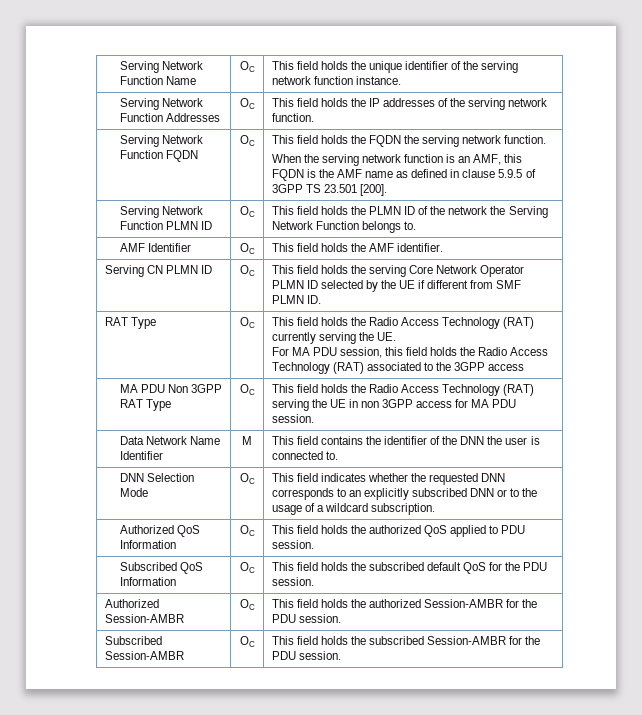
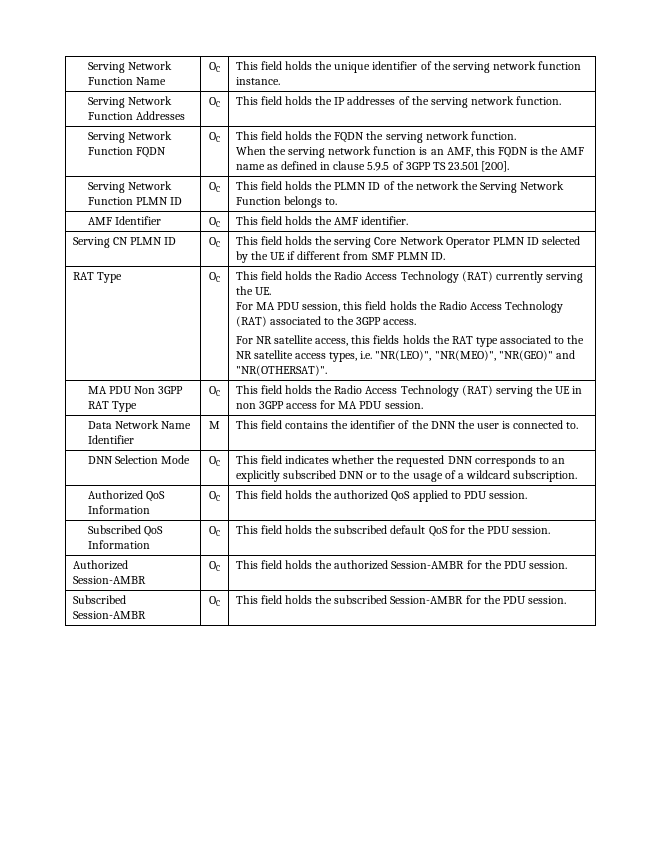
[488,364,525,371] access -> [383,319,417,325] [235,335,585,347] [235,350,575,362] [235,365,327,376] access. // For NR satellite access, this fields holds the RAT type associated to the NR satellite access types, i.e. "NR(LEO)", "NR(MEO)", "NR(GEO)" and "NR(OTHERSAT)".

